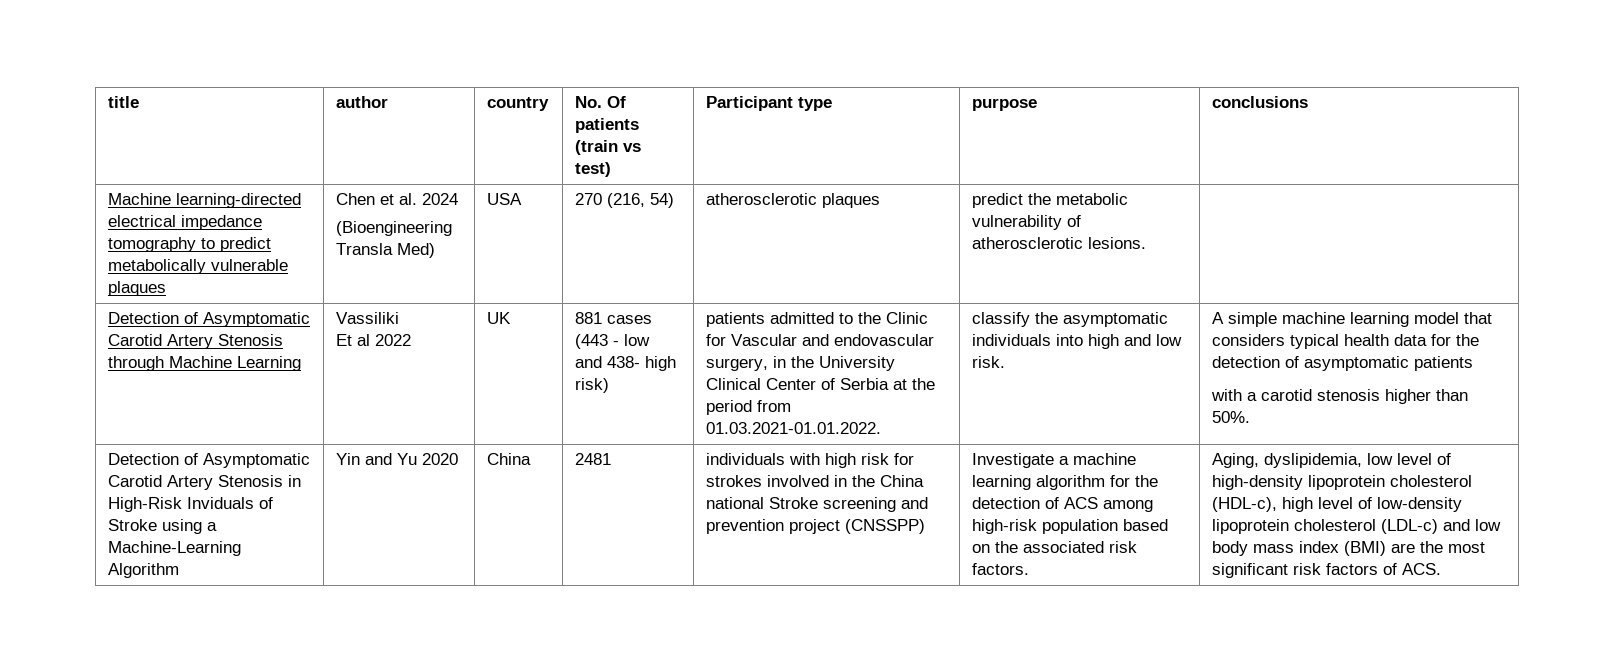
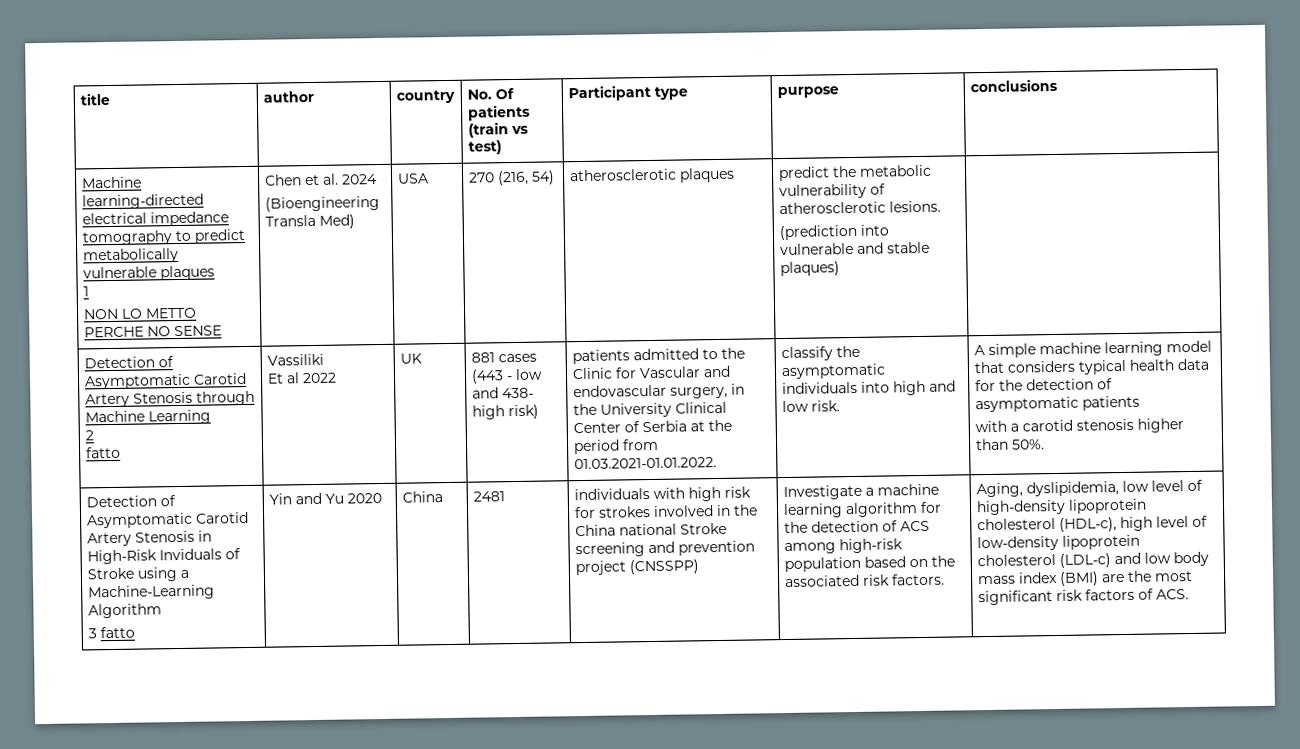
(167, 288) none -> [82,286,89,297] [82,307,197,320] [83,325,222,338] // 1 // NON LO METTO PERCHE NO SENSE
(1147, 243) none -> [778,224,889,241] [779,241,930,256] [779,261,840,277] // (prediction into vulnerable and stable plaques)
(302, 363) none -> [84,430,94,441] [85,446,121,459] // 2 // fatto
(180, 570) none -> [87,626,135,639] // 3 fatto

